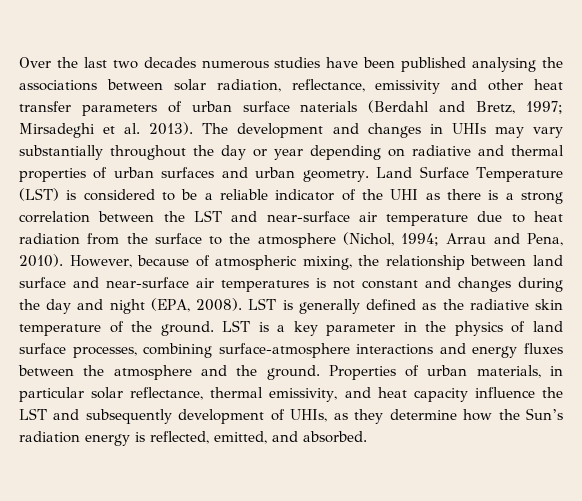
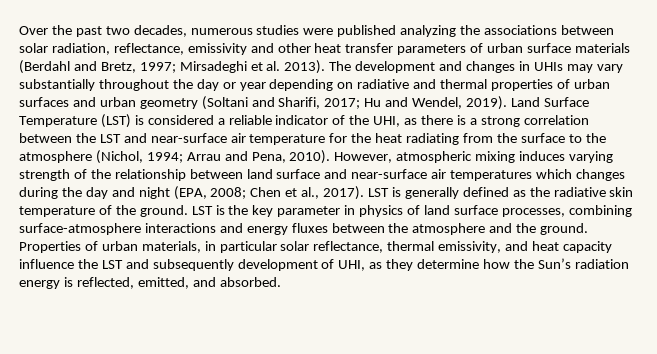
[83,57,537,72] last two decades numerous studies have been published analysing -> [75,25,457,37] past two decades, numerous studies were published analyzing
[300,101,358,112] naterials -> [574,43,630,53] materials
[302,170,369,182] geometry. -> [139,96,508,110] geometry (Soltani and Sharifi, 2017; Hu and Wendel, 2019).
[162,189,198,201] to be -> (214, 120) none
[390,189,419,200] UHI -> [373,116,401,127] UHI,
[477,211,564,223] [19,233,80,245] due to heat radiation -> [329,133,460,145] for the heat radiating
[137,255,352,270] because of atmospheric mixing, -> [396,151,614,163] [19,169,87,181] atmospheric mixing induces varying strength of
[316,277,451,289] is not constant and -> [536,169,573,179] which
[196,298,243,311] 2008). -> [210,186,365,200] 2008; Chen et al., 2017).
[277,325,286,332] a -> [228,205,249,215] the
[425,321,447,332] the -> (356, 210) none
[290,409,328,422] UHIs, -> [338,260,366,271] UHI,

